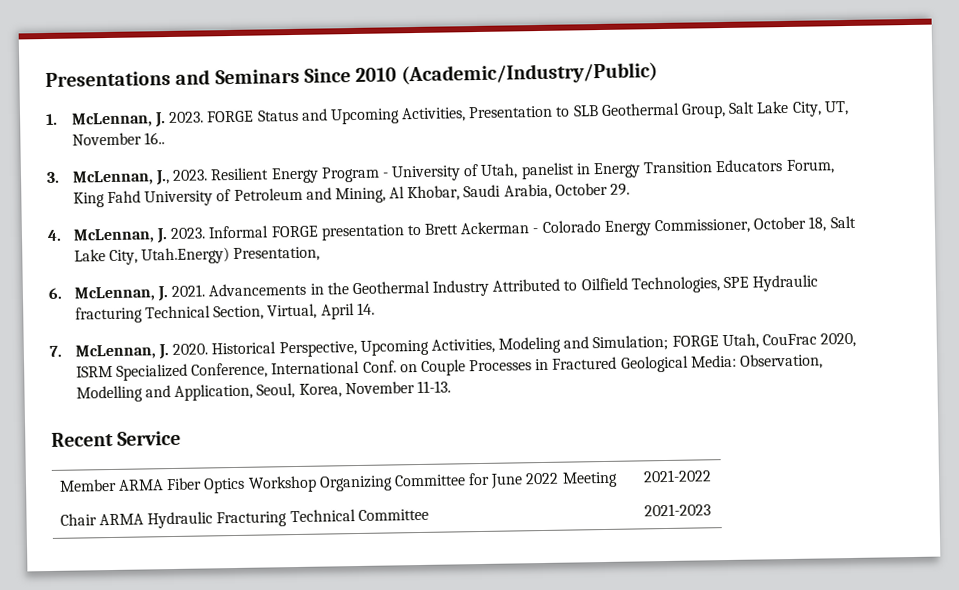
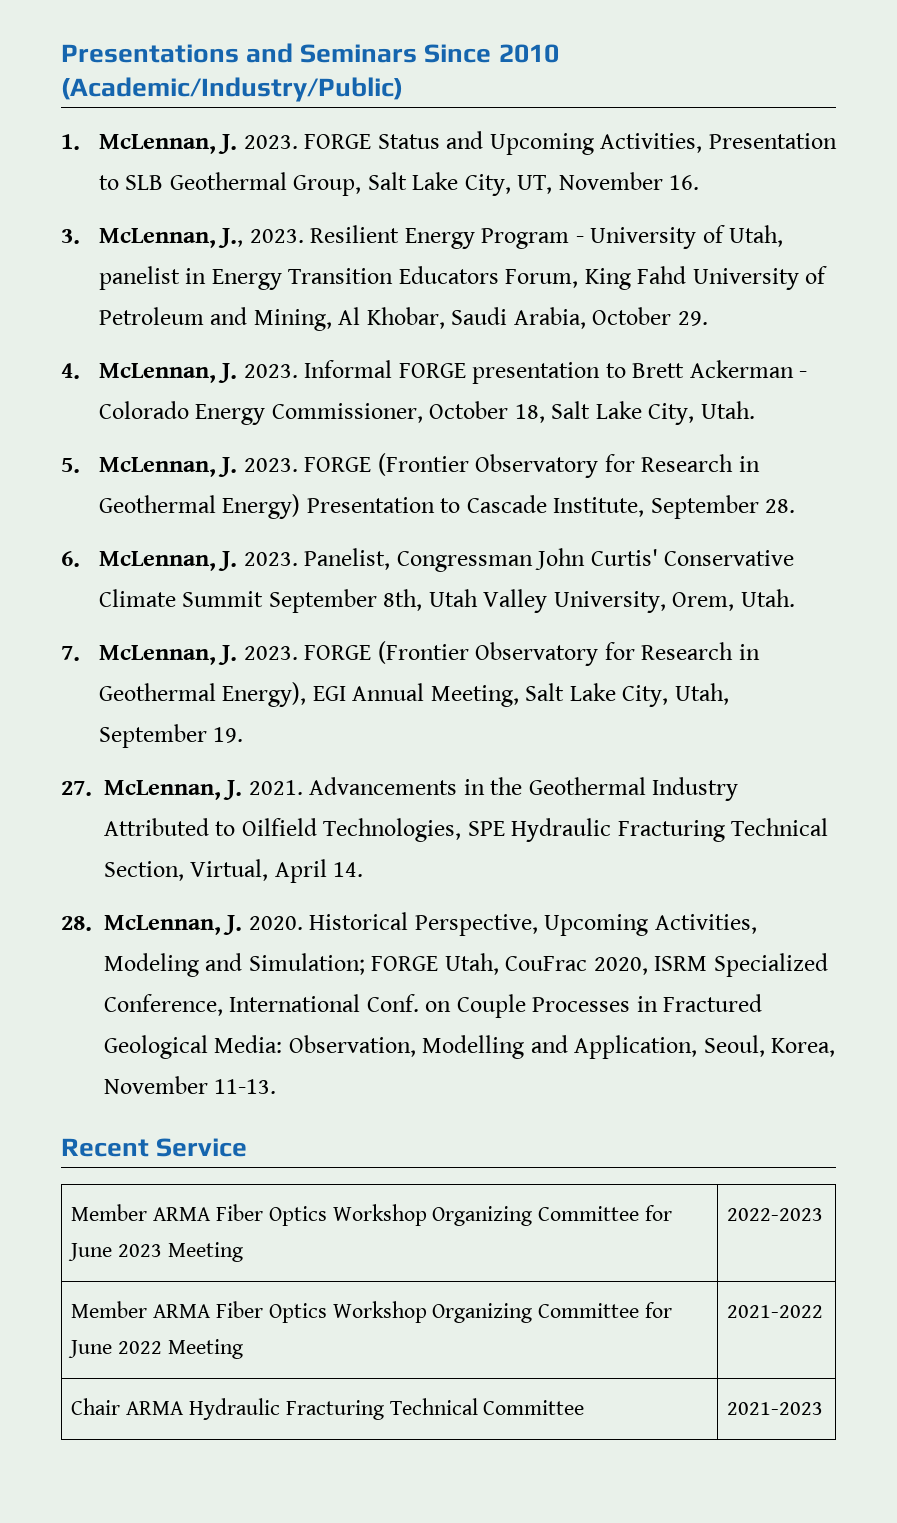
[143,132,165,145] 16.. -> [669,175,700,190] 16.
[141,246,321,265] [48,287,63,299] Utah.Energy) Presentation, // 6. -> [700,401,755,419] [61,453,760,478] [98,494,796,519] [61,548,795,572] [98,589,795,613] [61,641,760,666] [98,682,729,707] [98,724,244,748] [61,781,92,796] Utah. // 5. McLennan, J. 2023. FORGE (Frontier Observatory for Research in Geothermal Energy) Presentation to Cascade Institute, September 28. // 6. McLennan, J. 2023. Panelist, Congressman John Curtis' Conservative Climate Summit September 8th, Utah Valley University, Orem, Utah. // 7. McLennan, J. 2023. FORGE (Frontier Observatory for Research in Geothermal Energy), EGI Annual Meeting, Salt Lake City, Utah, September 19. // 27.
[74,306,143,324] fracturing -> [617,820,725,842] Fracturing
[49,345,62,357] 7. -> [61,916,92,931] 28.
(182, 438) none -> [71,1204,673,1226] [68,1242,244,1262] [727,1208,824,1221] // Member ARMA Fiber Optics Workshop Organizing Committee for June 2023 Meeting | 2022-2023

